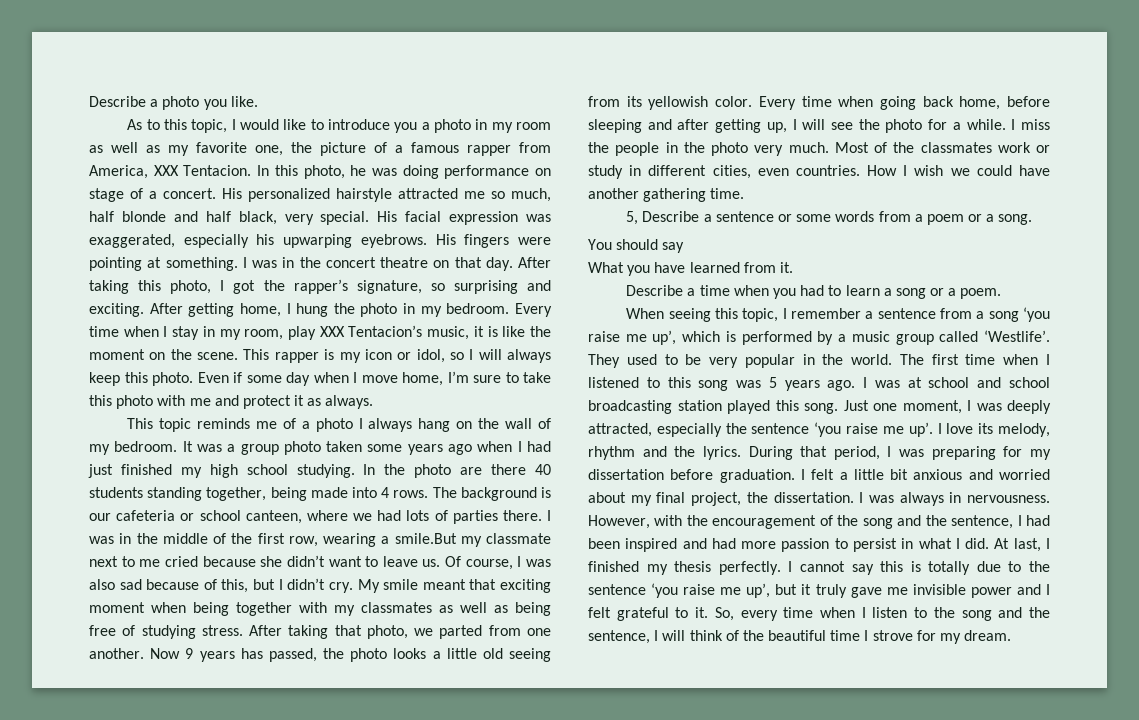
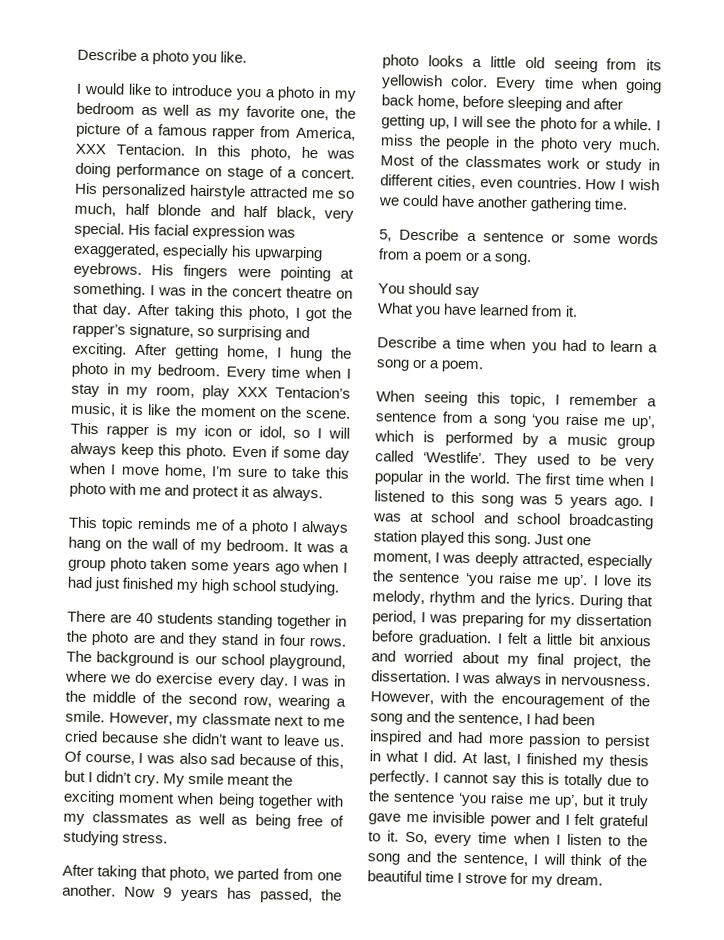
[127,119,228,133] As to this topic, -> (248, 57) none
[516,122,551,130] room -> [76,102,135,115] bedroom
[363,464,551,478] [89,487,390,501] In the photo are there 40 students standing together, being made into 4 -> [67,610,347,630] [66,630,305,648] // There are 40 students standing together in the photo are and they stand in four
[116,510,542,524] cafeteria or school canteen, where we had lots of parties there. -> [220,653,346,670] [65,670,289,689] school playground, where we do exercise every day.
[257,533,285,544] first -> [188,692,237,705] second
[394,533,457,544] smile.But -> [65,710,173,726] smile. However,
[469,579,497,590] that -> [272,774,294,786] the
(243, 630) none -> (169, 838) //

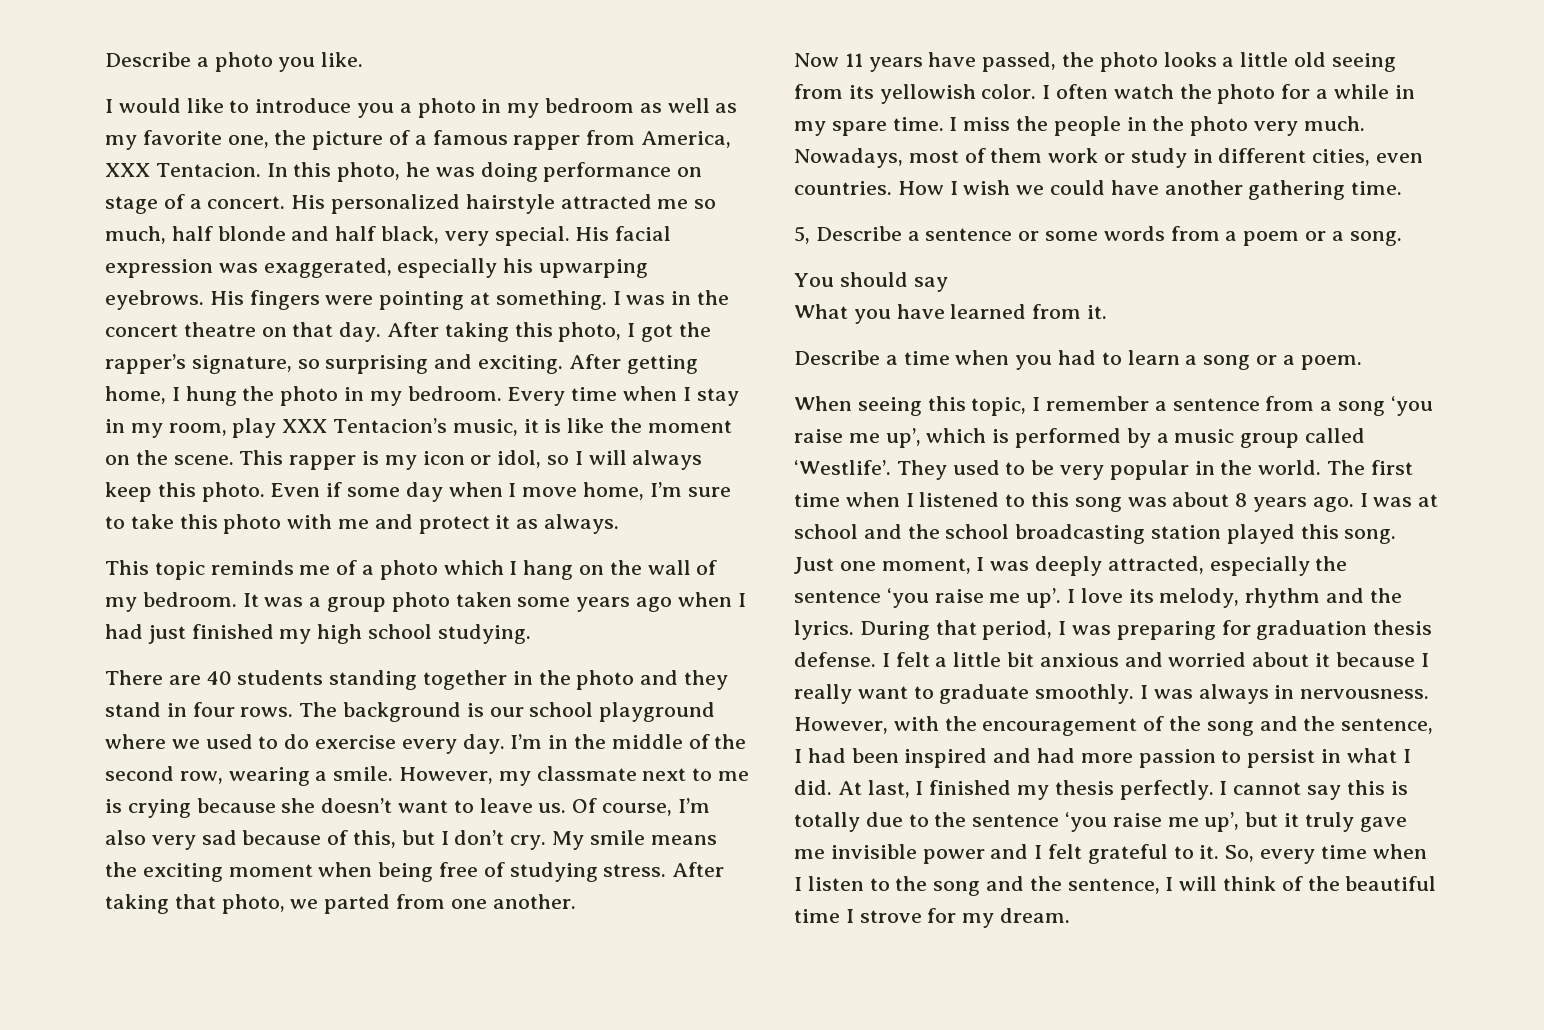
[292,520,349,536] I always -> [443,560,518,575] which I
[132,633,155,644] are -> (635, 680) none
[269,654,346,670] playground, -> [599,702,716,722] playground
(132, 678) none -> [205,734,279,749] used to
[292,675,330,687] I was -> [510,734,543,749] I’m
[64,730,98,743] cried -> [105,799,191,818] is crying
[191,732,228,745] didn’t -> [321,798,393,813] doesn’t
[138,752,207,765] I was also -> [677,798,710,813] [105,830,196,850] I’m also very
[96,771,133,783] didn’t -> [454,830,505,845] don’t
[227,774,271,786] meant -> [650,835,717,845] means
[257,794,344,810] [63,811,291,829] together with my classmates as well as being -> (434, 872) none
(169, 838) // -> (667, 870) none
[124,886,252,902] Now 9 years has -> [794,52,977,72] // Now 11 years have
[495,77,662,94] [381,94,624,112] [381,114,653,132] Every time when going back home, before sleeping and after getting up, I will see the photo for a while. -> [1042,84,1415,104] [794,117,944,136] I often watch the photo for a while in my spare time.
[380,155,542,169] Most of the classmates -> [794,148,1043,168] Nowadays, most of them
[554,494,564,505] 5 -> [1172,492,1248,507] about 8
(509, 518) none -> [907,524,940,539] the
[550,613,652,628] [371,630,493,647] my dissertation before graduation. -> [1256,620,1433,640] [794,652,876,667] graduation thesis defense.
[507,653,651,669] [371,670,451,683] my final project, the dissertation. -> [1315,652,1429,667] [794,684,1135,704] it because I really want to graduate smoothly.

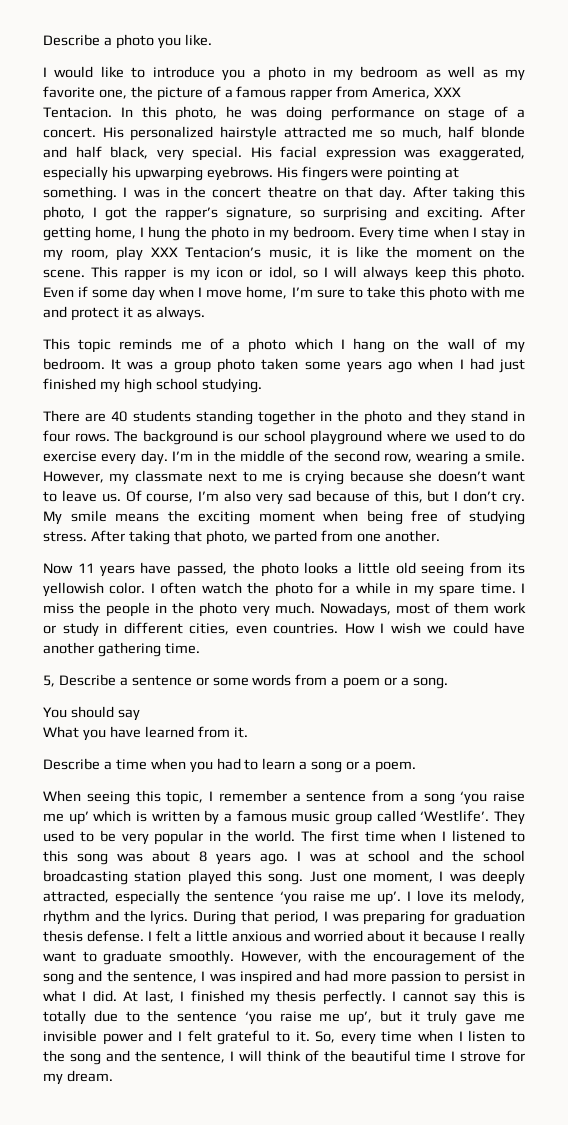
[885,428,921,448] up’, -> [68,811,89,825] up’
[1015,428,1122,448] performed -> [151,811,200,822] written
(1169, 438) none -> [236,810,287,822] famous
[1007,652,1035,667] bit -> (228, 936) none
[1140,684,1430,704] I was always in nervousness. -> (234, 957) none
[807,748,899,763] had been -> [209,973,236,982] was

